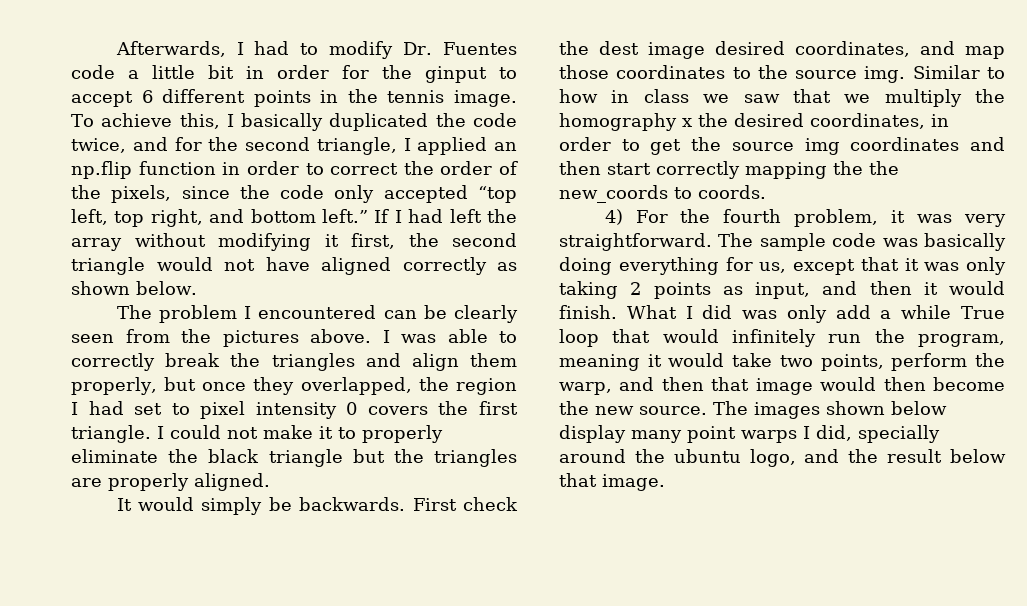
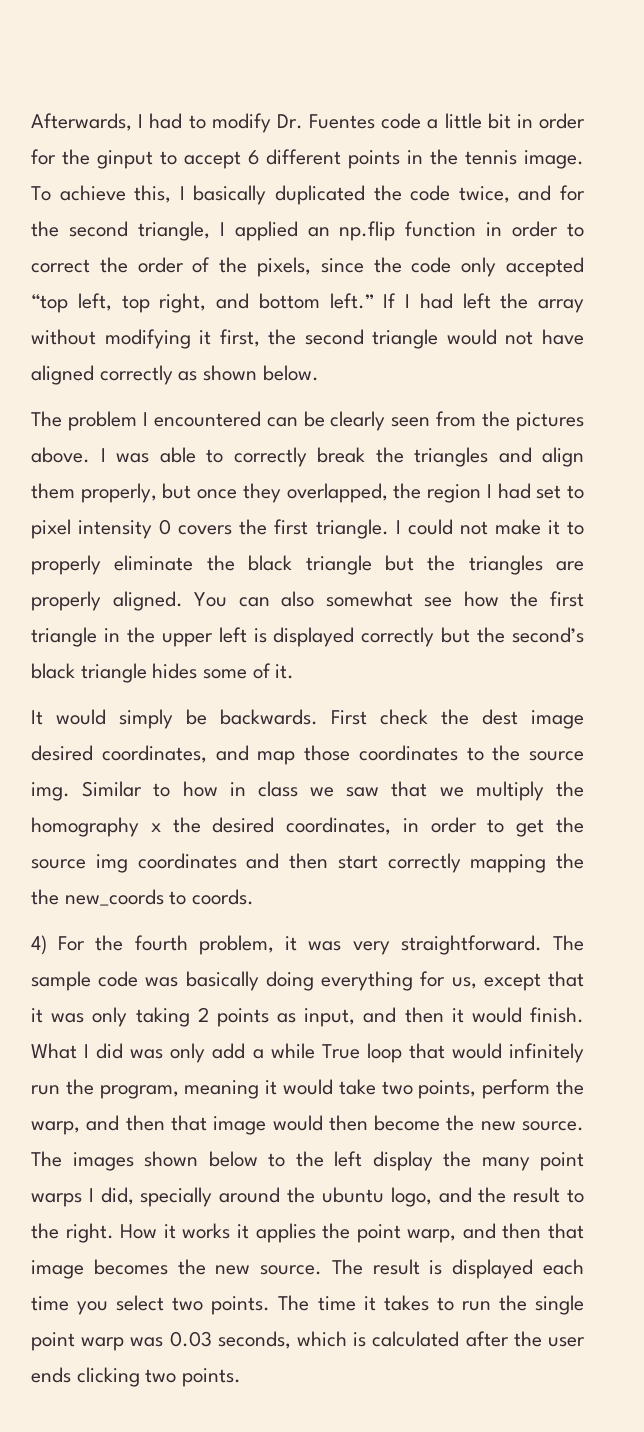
(270, 482) none -> [194,591,584,607] [31,627,584,647] [31,663,295,683] You can also somewhat see how the first triangle in the upper left is displayed correctly but the second’s black triangle hides some of it.
[559,425,626,443] display -> [268,1151,471,1171] to the left display the
[950,449,1006,463] [559,473,665,491] below that image. -> [567,1189,584,1203] [31,1223,584,1243] [31,1259,584,1279] [31,1295,584,1315] [31,1331,585,1351] [31,1367,242,1387] to the right. How it works it applies the point warp, and then that image becomes the new source. The result is displayed each time you select two points. The time it takes to run the single point warp was 0.03 seconds, which is calculated after the user ends clicking two points.

